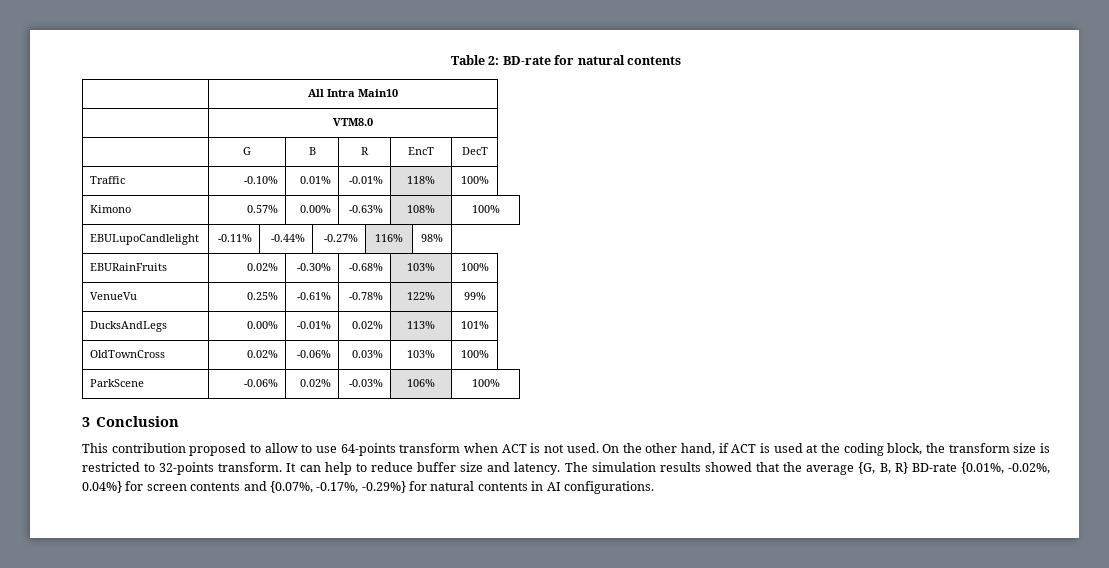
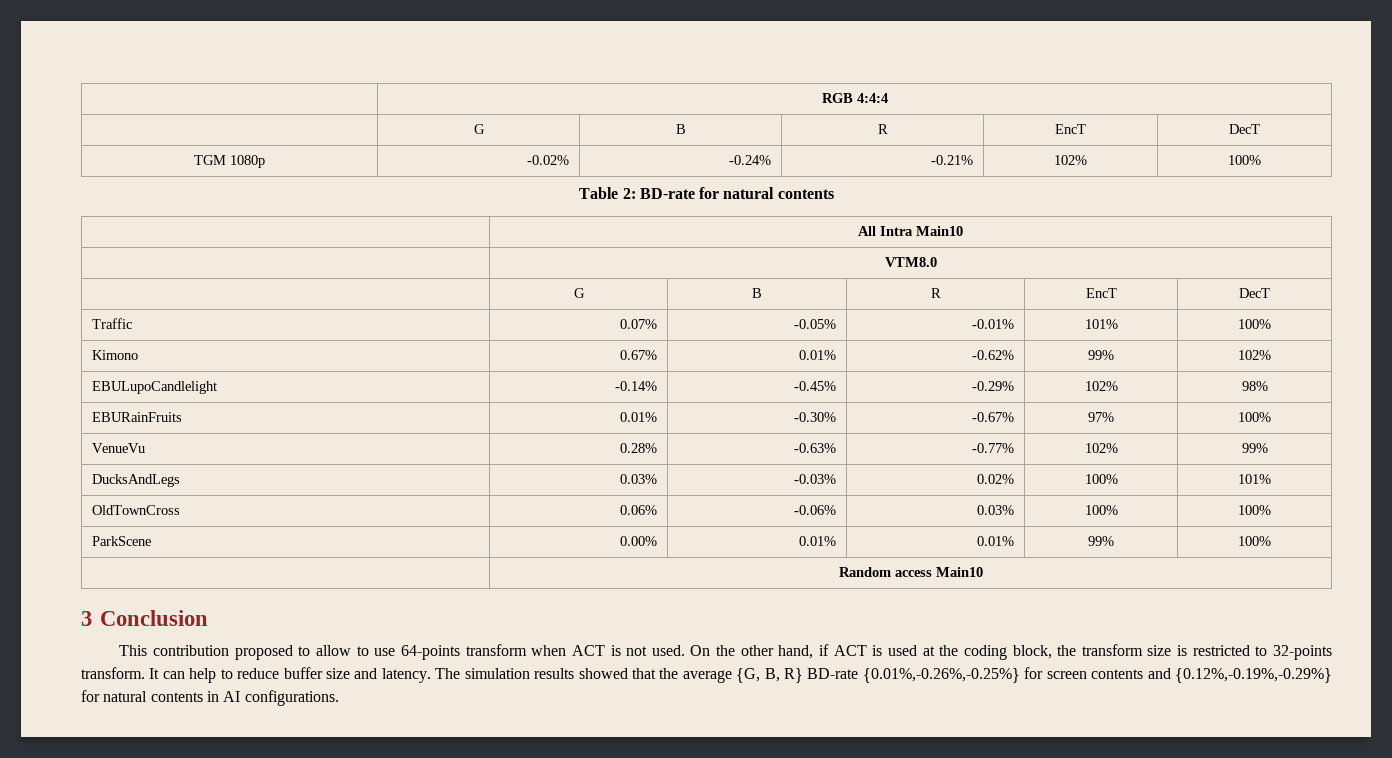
(451, 60) none -> [821,93,888,103] [473,124,485,134] [675,124,686,134] [877,124,888,134] [1055,124,1086,134] [1229,124,1260,134] [194,155,265,168] [527,155,570,165] [729,155,772,165] [931,155,974,165] [1054,155,1087,165] [1228,155,1261,165] | RGB 4:4:4 // | G | B | R | EncT | DecT // TGM 1080p | -0.02% | -0.24% | -0.21% | 102% | 100% //
[243,176,278,184] [299,176,331,184] [348,176,383,184] [407,176,435,184] -0.10% | 0.01% | -0.01% | 118% -> [620,319,658,329] [794,319,837,329] [972,319,1015,329] [1084,319,1118,329] 0.07% | -0.05% | -0.01% | 101%
[246,205,278,213] [299,205,331,213] [348,205,383,213] [407,205,435,213] [471,205,500,213] [90,234,200,245] [217,234,252,242] [270,234,305,242] [323,234,358,242] [375,234,403,242] 0.57% | 0.00% | -0.63% | 108% | 100% // EBULupoCandlelight | -0.11% | -0.44% | -0.27% | 116% -> [620,350,658,360] [799,350,837,360] [972,350,1015,360] [1088,350,1114,360] [1238,350,1271,360] [91,381,217,394] [615,381,658,391] [794,381,837,391] [972,381,1015,391] [1084,381,1118,391] 0.67% | 0.01% | -0.62% | 99% | 102% // EBULupoCandlelight | -0.14% | -0.45% | -0.29% | 102%
[246,263,278,271] 0.02% -> [620,412,658,422] 0.01%
[348,263,383,271] [407,263,435,271] -0.68% | 103% -> [972,412,1015,422] [1088,412,1114,422] -0.67% | 97%
[246,292,278,300] [296,292,331,300] [348,292,383,300] [407,292,435,300] 0.25% | -0.61% | -0.78% | 122% -> [620,443,658,453] [794,443,837,453] [972,443,1015,453] [1084,443,1118,453] 0.28% | -0.63% | -0.77% | 102%
[246,321,278,329] [296,321,331,329] [351,321,383,329] [407,321,435,329] 0.00% | -0.01% | 0.02% | 113% -> [620,474,658,484] [794,474,837,484] [977,474,1015,484] [1084,474,1118,484] 0.03% | -0.03% | 0.02% | 100%
[246,350,278,358] 0.02% -> [620,505,658,515] 0.06%
[407,350,435,358] 103% -> [1084,505,1118,515] 100%
[243,379,278,387] [299,379,331,387] [348,379,383,387] [407,379,435,387] [471,379,500,387] -0.06% | 0.02% | -0.03% | 106% | 100% -> [620,536,658,546] [799,536,837,546] [977,536,1015,546] [1088,536,1114,546] [1238,536,1271,546] [838,567,983,577] 0.00% | 0.01% | 0.01% | 99% | 100% // | Random access Main10
[960,462,1050,474] [82,481,122,493] {0.01%, -0.02%, 0.04%} -> [862,668,1020,683] {0.01%,-0.26%,-0.25%}
[269,481,406,493] {0.07%, -0.17%, -0.29%} -> [1174,668,1332,683] {0.12%,-0.19%,-0.29%}

